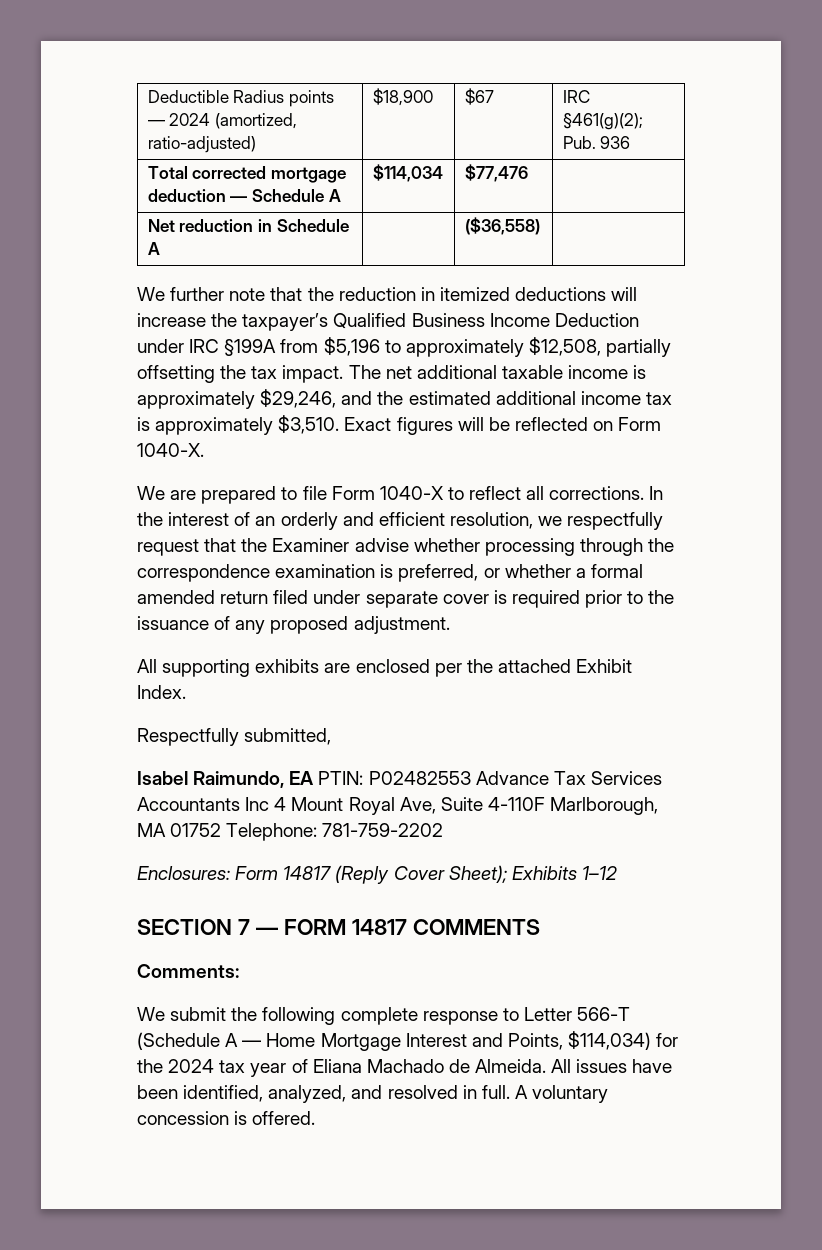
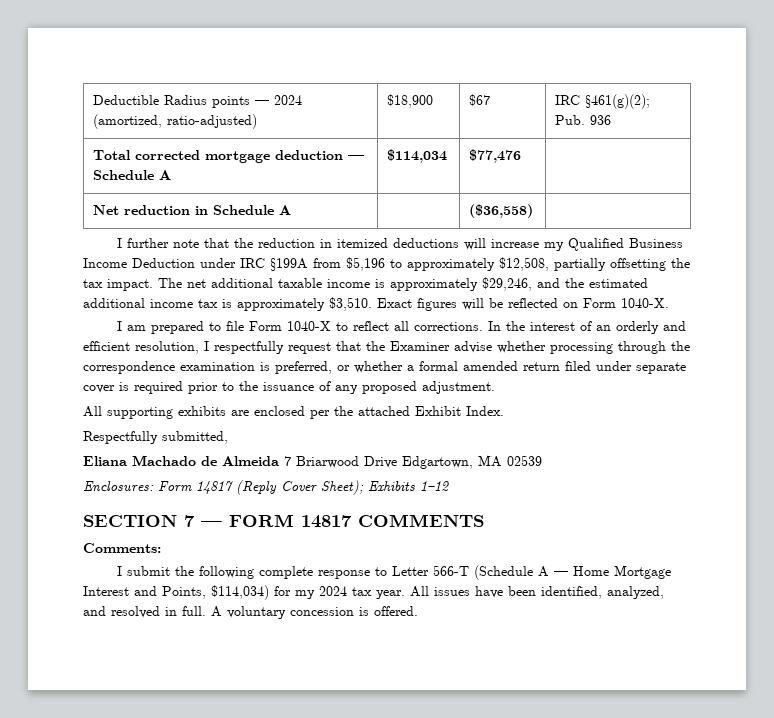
[137,287,165,301] We -> [117,238,123,248] I
[211,313,329,331] the taxpayer’s -> [544,242,565,251] my
[137,486,197,500] We are -> [117,321,147,331] I am
[538,516,563,526] we -> [204,341,209,351] I
[137,771,662,788] [137,797,659,815] [137,823,444,841] Isabel Raimundo, EA PTIN: P02482553 Advance Tax Services Accountants Inc 4 Mount Royal Ave, Suite 4-110F Marlborough, MA 01752 Telephone: 781-759-2202 -> [83,455,542,469] Eliana Machado de Almeida 7 Briarwood Drive Edgartown, MA 02539
[137,1007,165,1021] We -> [117,566,123,576] I
[137,1059,163,1073] the -> [295,590,315,599] my
[250,1059,547,1077] year of Eliana Machado de Almeida. -> [376,590,405,599] year.

